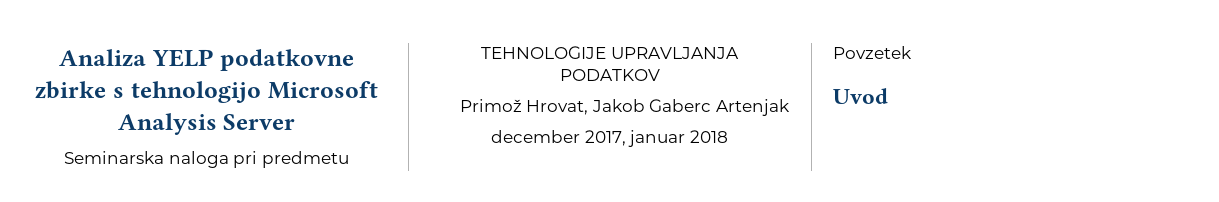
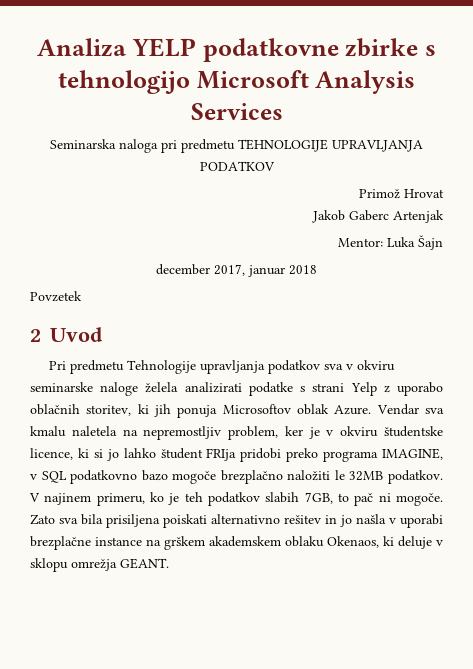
[223,114,296,130] Server -> [190,103,283,120] Services
[526,100,589,115] Hrovat, -> [404,189,444,198] Hrovat //
(790, 107) none -> [338,235,443,250] // Mentor: Luka Šajn
(912, 52) none -> [30,329,41,342] 2
(888, 96) none -> [48,360,395,374] [30,382,444,396] [30,404,444,418] [30,426,443,440] [30,448,443,462] [30,470,443,484] [29,492,443,506] [30,514,443,528] [30,536,443,550] [30,558,169,572] // Pri predmetu Tehnologije upravljanja podatkov sva v okviru seminarske naloge želela analizirati podatke s strani Yelp z uporabo oblačnih storitev, ki jih ponuja Microsoftov oblak Azure. Vendar sva kmalu naletela na nepremostljiv problem, ker je v okviru študentske licence, ki si jo lahko študent FRIja pridobi preko programa IMAGINE, v SQL podatkovno bazo mogoče brezplačno naložiti le 32MB podatkov. V najinem primeru, ko je teh podatkov slabih 7GB, to pač ni mogoče. Zato sva bila prisiljena poiskati alternativno rešitev in jo našla v uporabi brezplačne instance na grškem akademskem oblaku Okenaos, ki deluje v sklopu omrežja GEANT.

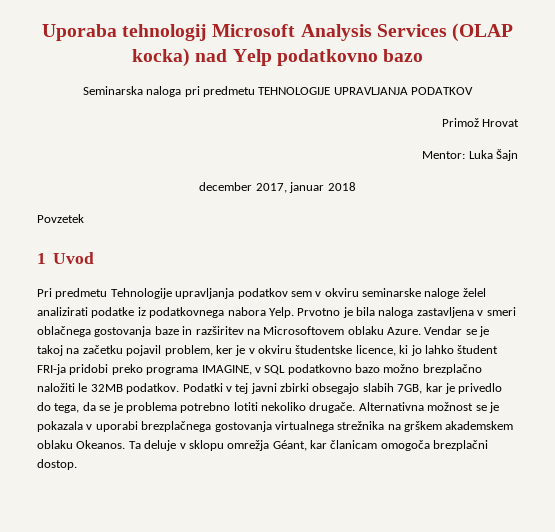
[36,38,437,62] [57,70,416,94] [190,103,283,120] Analiza YELP podatkovne zbirke s tehnologijo Microsoft Analysis Services -> [41,23,514,42] [131,48,424,67] Uporaba tehnologij Microsoft Analysis Services (OLAP kocka) nad Yelp podatkovno bazo
[312,210,444,223] // Jakob Gaberc Artenjak -> (519, 123) none
[30,329,41,342] 2 -> [37,253,46,264] 1
[323,364,343,370] sva -> [290,291,312,297] sem
[145,382,179,393] želela -> [462,288,486,297] želel
[300,382,444,396] [30,404,444,418] [30,426,222,440] s strani Yelp z uporabo oblačnih storitev, ki jih ponuja Microsoftov oblak Azure. Vendar sva kmalu naletela na nepremostljiv -> [137,307,516,318] [37,326,490,337] [37,345,162,356] iz podatkovnega nabora Yelp. Prvotno je bila naloga zastavljena v smeri oblačnega gostovanja baze in razširitev na Microsoftovem oblaku Azure. Vendar se je takoj na začetku pojavil
[93,449,103,458] si -> (409, 349) none
[206,448,237,461] FRIja -> [37,364,66,375] FRI-ja
[172,471,217,484] mogoče -> [383,364,420,373] možno
[29,492,443,506] [30,514,443,528] [30,536,142,550] V najinem primeru, ko je teh podatkov slabih 7GB, to pač ni mogoče. Zato sva bila prisiljena poiskati alternativno rešitev in jo našla v uporabi brezplačne instance -> [182,383,503,394] [37,402,499,413] [37,421,385,432] Podatki v tej javni zbirki obsegajo slabih 7GB, kar je privedlo do tega, da se je problema potrebno lotiti nekoliko drugače. Alternativna možnost se je pokazala v uporabi brezplačnega gostovanja virtualnega strežnika
[327,536,394,548] Okenaos, ki -> [76,440,141,449] Okeanos. Ta
[120,558,169,569] GEANT. -> [272,440,489,451] [37,459,77,470] Géant, kar članicam omogoča brezplačni dostop.

